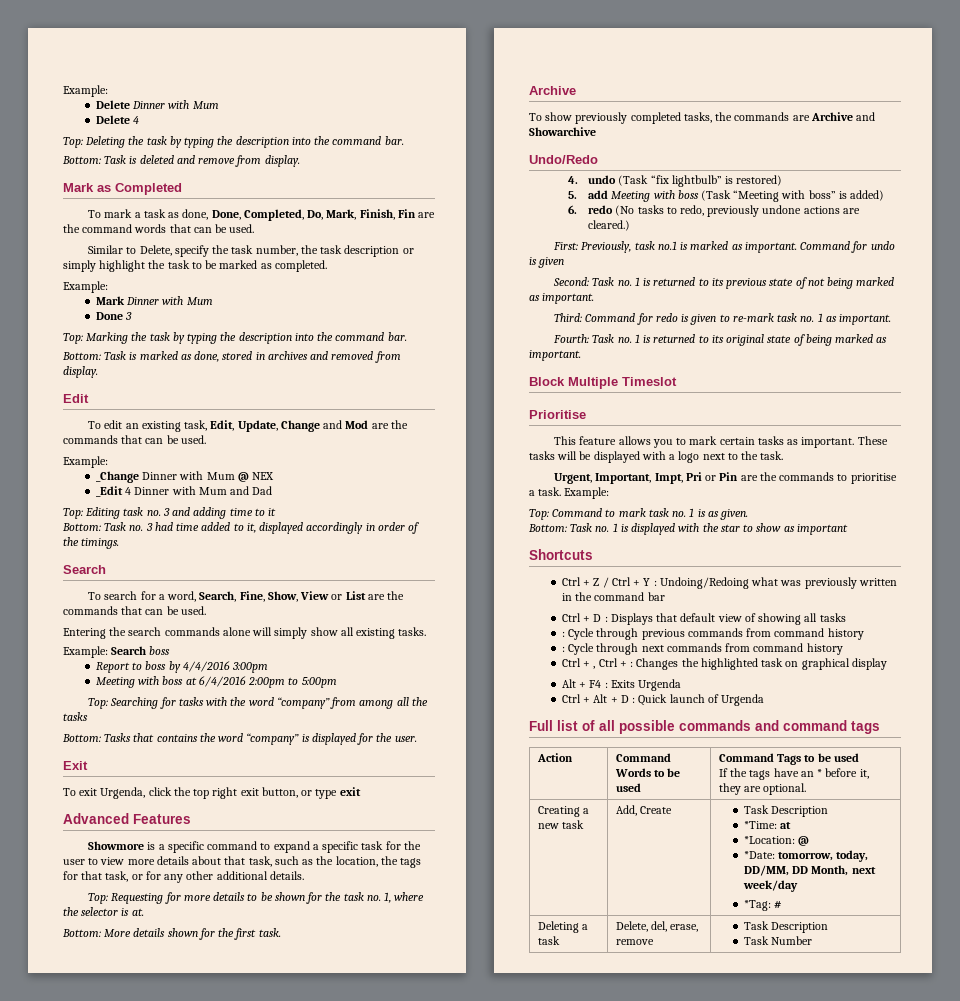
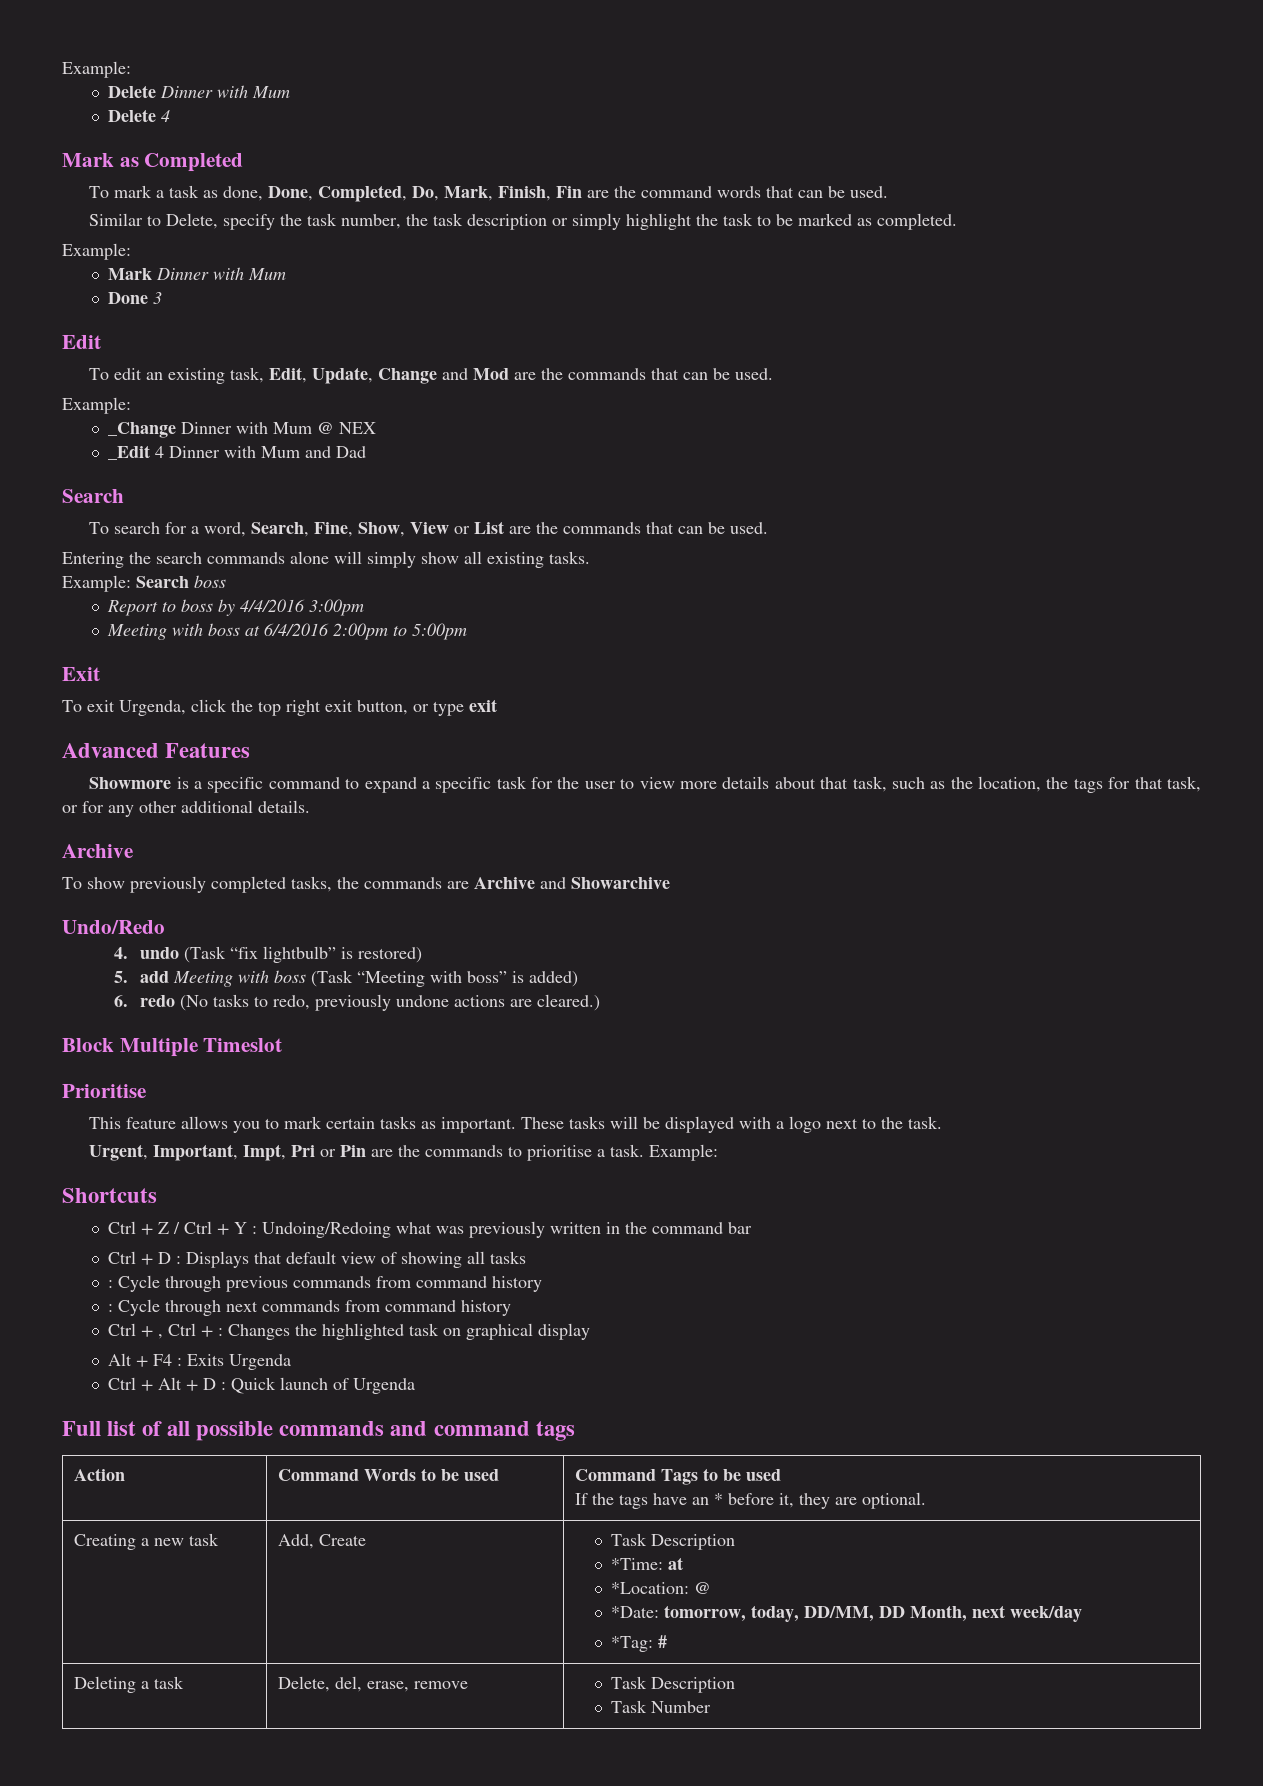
[63,136,404,148] [62,155,300,167] // Top: Deleting the task by typing the description into the command bar. // Bottom: Task is deleted and remove from display. -> (170, 116) none
[63,332,407,344] [62,351,401,363] [63,366,98,378] // Top: Marking the task by typing the description into the command bar. // Bottom: Task is marked as done, stored in archives and removed from display. -> (162, 298) none
[63,507,277,519] [62,522,420,534] [63,537,120,549] // Top: Editing task no. 3 and adding time to it // Bottom: Task no. 3 had time added to it, displayed accordingly in order of the timings. -> (366, 452) none
[88,697,428,709] [63,712,88,721] [62,733,417,745] // Top: Searching for tasks with the word “company” from among all the tasks // Bottom: Tasks that contains the word “company” is displayed for the user. -> (467, 631) none
[88,892,425,904] [63,907,144,916] [62,928,281,940] // Top: Requesting for more details to be shown for the task no. 1, where the selector is at. // Bottom: More details shown for the first task. -> (310, 806) none
[553,241,895,253] [529,257,565,268] [553,277,895,289] [529,293,595,304] [554,313,892,325] [553,334,888,346] [529,350,581,361] // First: Previously, task no.1 is marked as important. Command for undo is given // Second: Task no. 1 is returned to its previous state of not being marked as important. // Third: Command for redo is given to re-mark task no. 1 as important. // Fourth: Task no. 1 is returned to its original state of being marked as important. -> (601, 1002) none
[529,508,749,520] [528,523,848,535] // Top: Command to mark task no. 1 is as given. // Bottom: Task no. 1 is displayed with the star to show as important -> (719, 1152) none

